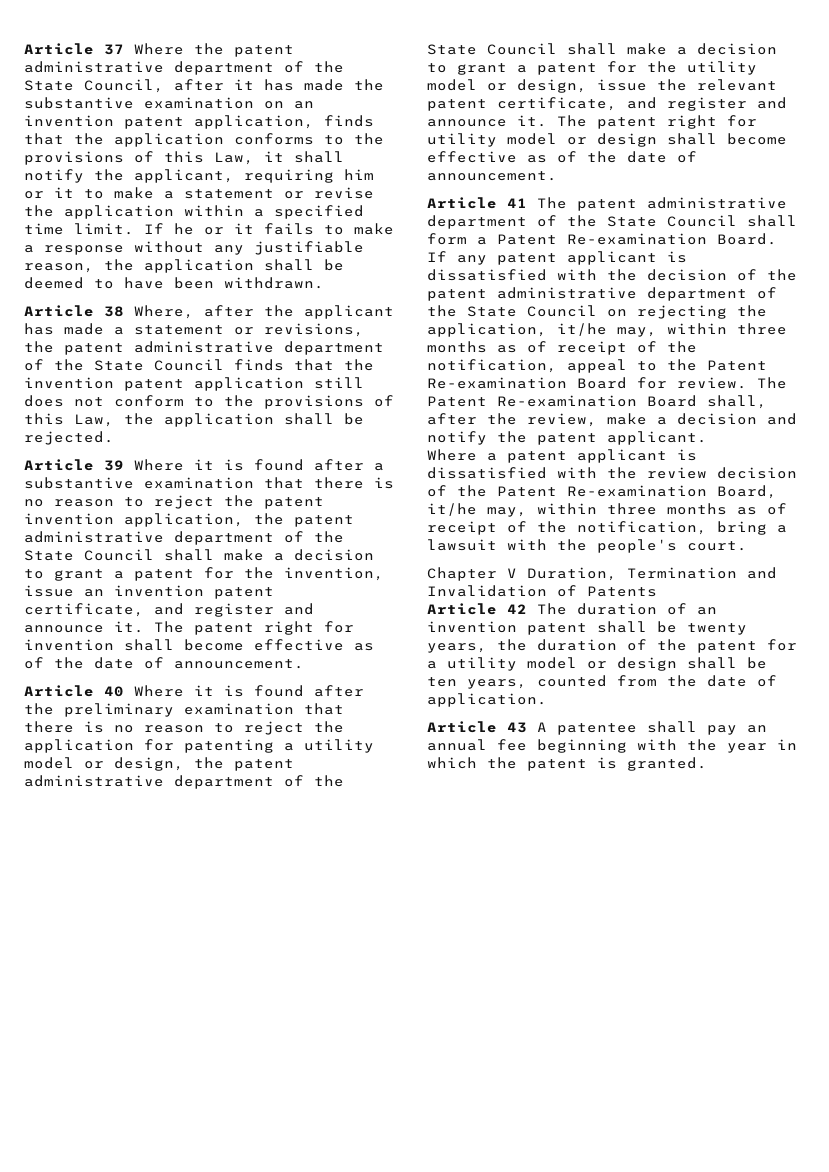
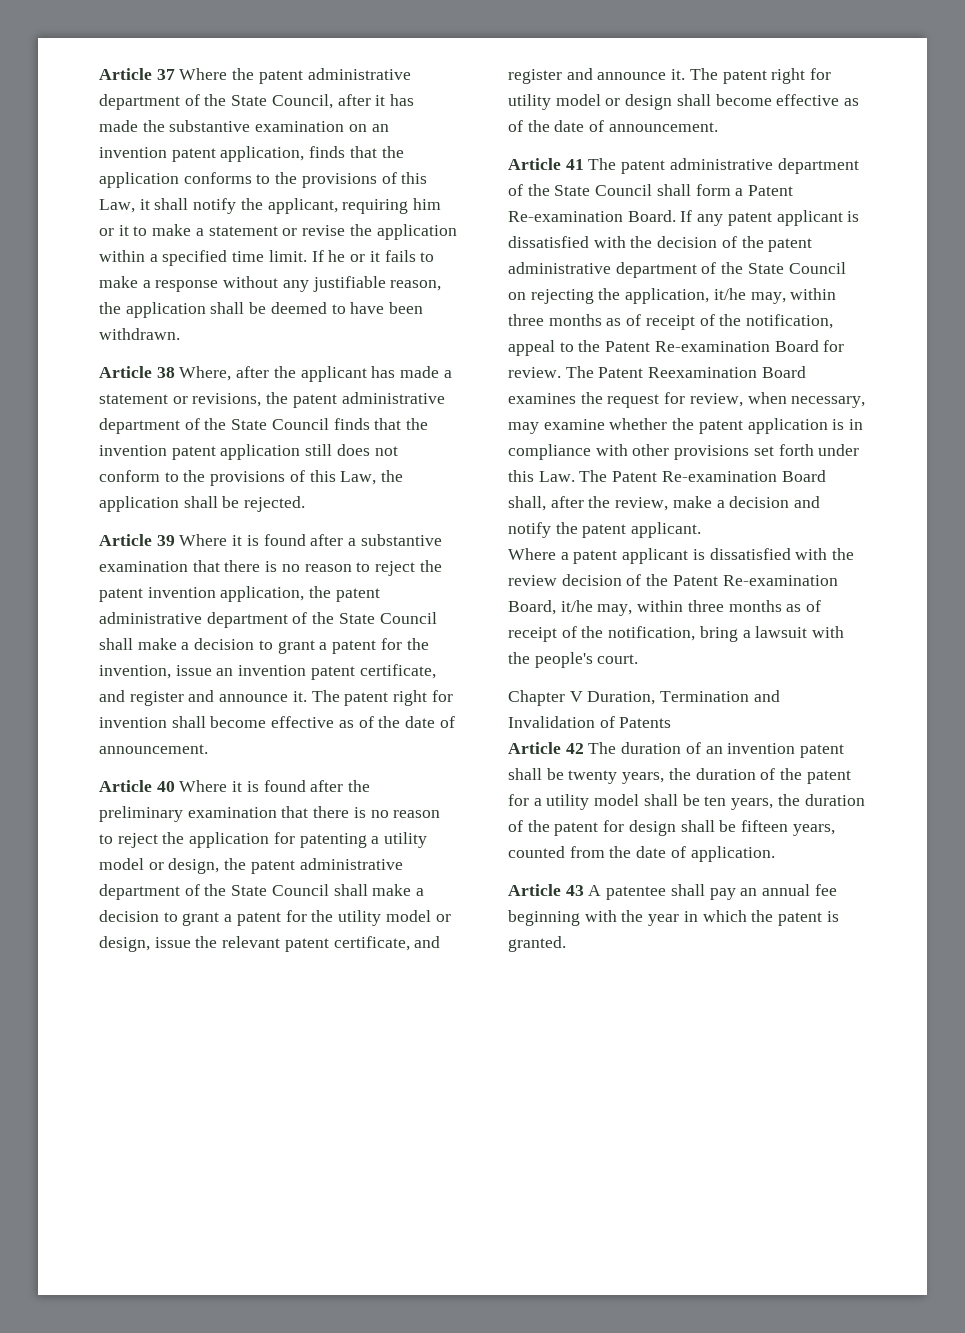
(487, 401) none -> [648,366,806,378] [508,392,866,408] [508,418,864,434] [508,444,860,460] [508,470,658,482] Reexamination Board examines the request for review, when necessary, may examine whether the patent application is in compliance with other provisions set forth under this Law. The Patent
[587,661,607,669] or -> [643,794,865,810] [508,820,625,836] shall be ten years, the duration of the patent for
[427,677,457,687] ten -> [741,820,789,832] fifteen

